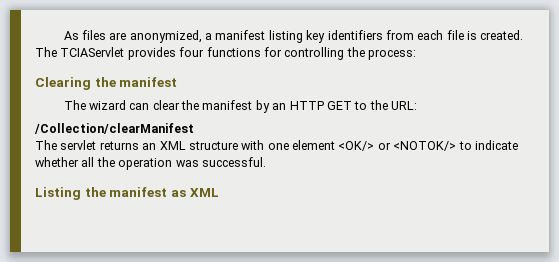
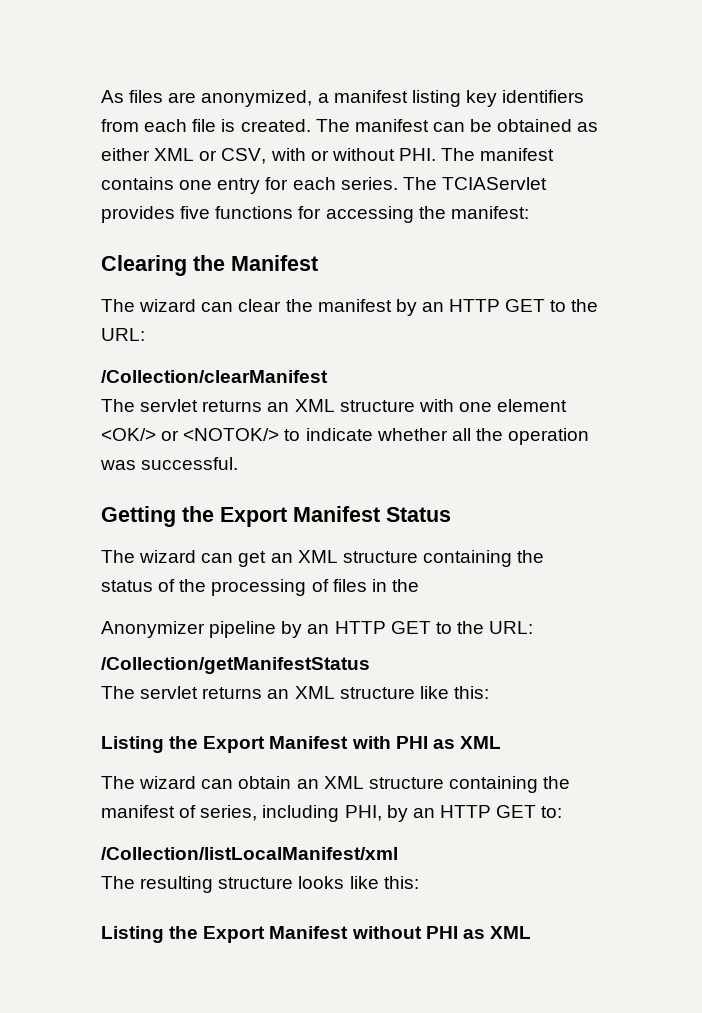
(57, 52) none -> [354,119,599,132] [101,148,555,164] [101,177,437,194] manifest can be obtained as either XML or CSV, with or without PHI. The manifest contains one entry for each series. The
[179,47,205,57] four -> [180,206,211,219] five
[284,47,416,60] controlling the process: -> [325,206,529,223] accessing the manifest:
[119,77,178,87] manifest -> [231,255,318,271] Manifest
[35,187,168,200] Listing the manifest -> [101,506,451,527] [101,550,545,567] [101,579,419,596] [101,621,534,638] [101,657,370,674] [101,686,489,699] [101,736,501,753] [101,776,571,793] [101,805,563,822] [101,847,398,860] [101,876,419,893] [101,926,458,943] Getting the Export Manifest Status // The wizard can get an XML structure containing the status of the processing of files in the // Anonymizer pipeline by an HTTP GET to the URL: // /Collection/getManifestStatus // The servlet returns an XML structure like this: // Listing the Export Manifest with PHI as XML // The wizard can obtain an XML structure containing the manifest of series, including PHI, by an HTTP GET to: // /Collection/listLocalManifest/xml // The resulting structure looks like this: // Listing the Export Manifest without PHI

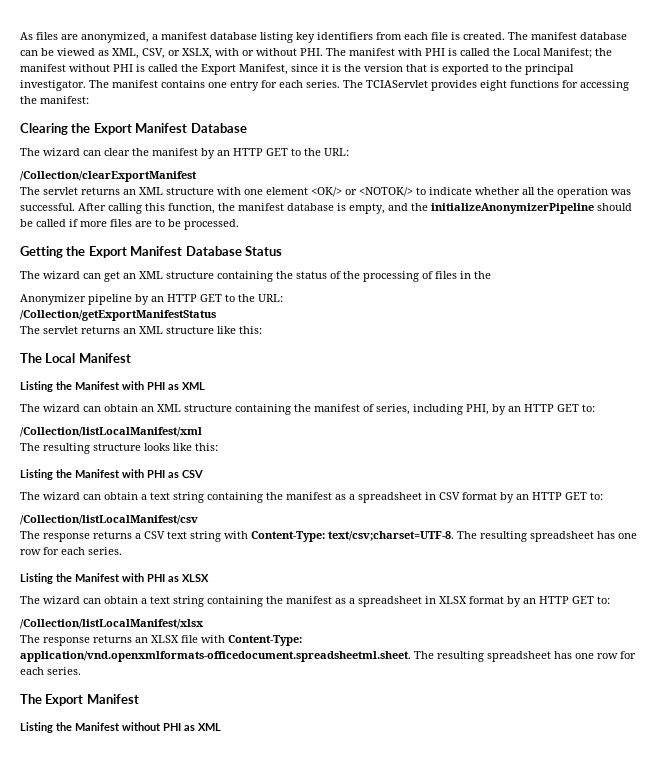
(408, 96) none -> [210,32,257,40] database
(429, 125) none -> [580,32,627,40] database
[497,119,599,132] [101,148,267,164] obtained as either XML or CSV, -> [57,48,212,59] viewed as XML, CSV, or XSLX,
(555, 154) none -> [398,48,612,58] [20,64,574,75] [20,80,158,91] with PHI is called the Local Manifest; the manifest without PHI is called the Export Manifest, since it is the version that is exported to the principal investigator. The manifest
[180,206,211,219] five -> [480,80,507,91] eight
[231,255,318,271] Manifest -> [93,123,247,135] Export Manifest Database
[101,370,328,383] /Collection/clearManifest -> [20,171,197,182] /Collection/clearExportManifest
(239, 463) none -> [78,203,632,214] [20,219,239,230] After calling this function, the manifest database is empty, and the initializeAnonymizerPipeline should be called if more files are to be processed.
(380, 514) none -> [185,246,242,256] Database
[101,657,370,674] /Collection/getManifestStatus -> [20,310,216,321] /Collection/getExportManifestStatus
[101,736,266,753] // Listing the Export -> [20,353,131,363] [20,381,72,392] // The Local Manifest // Listing the
[203,926,349,943] Export Manifest -> [75,469,203,478] [20,492,603,503] [20,515,198,525] [20,531,637,542] [20,547,122,555] [20,573,209,584] [20,596,610,607] [20,619,204,629] [20,635,302,646] [20,651,636,662] [20,667,81,675] [20,694,139,706] [20,722,120,733] Manifest with PHI as CSV // The wizard can obtain a text string containing the manifest as a spreadsheet in CSV format by an HTTP GET to: // /Collection/listLocalManifest/csv // The response returns a CSV text string with Content-Type: text/csv;charset=UTF-8. The resulting spreadsheet has one row for each series. // Listing the Manifest with PHI as XLSX // The wizard can obtain a text string containing the manifest as a spreadsheet in XLSX format by an HTTP GET to: // /Collection/listLocalManifest/xlsx // The response returns an XLSX file with Content-Type: application/vnd.openxmlformats-officedocument.spreadsheetml.sheet. The resulting spreadsheet has one row for each series. // The Export Manifest // Listing the Manifest

